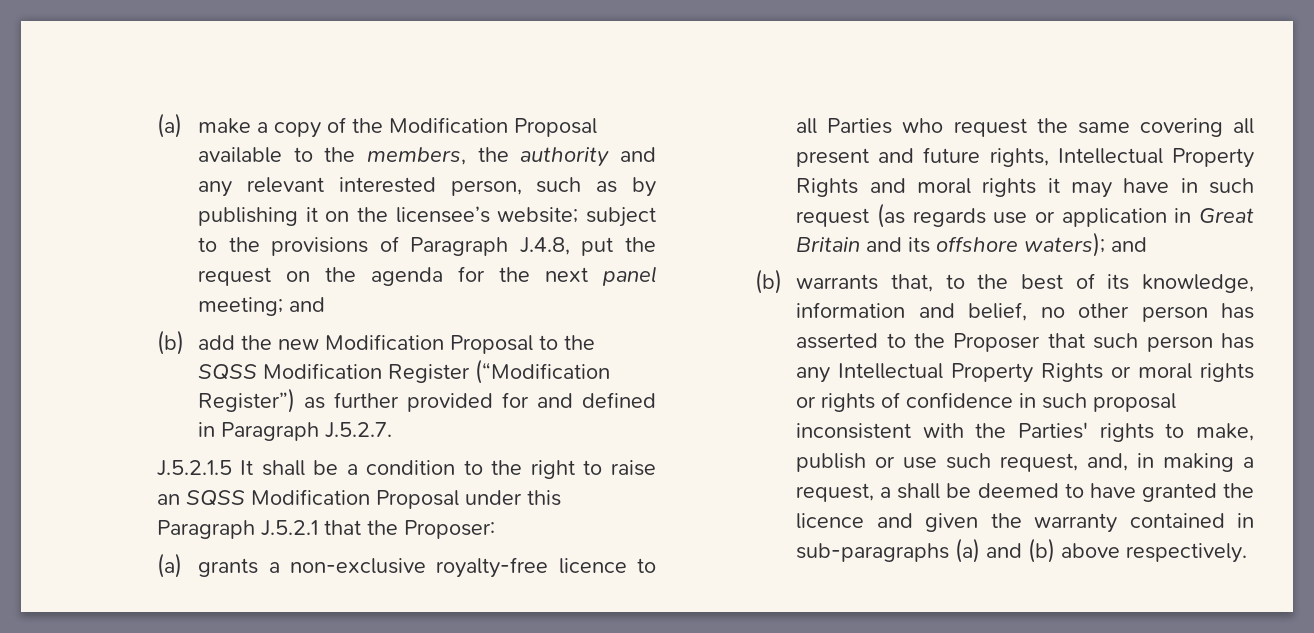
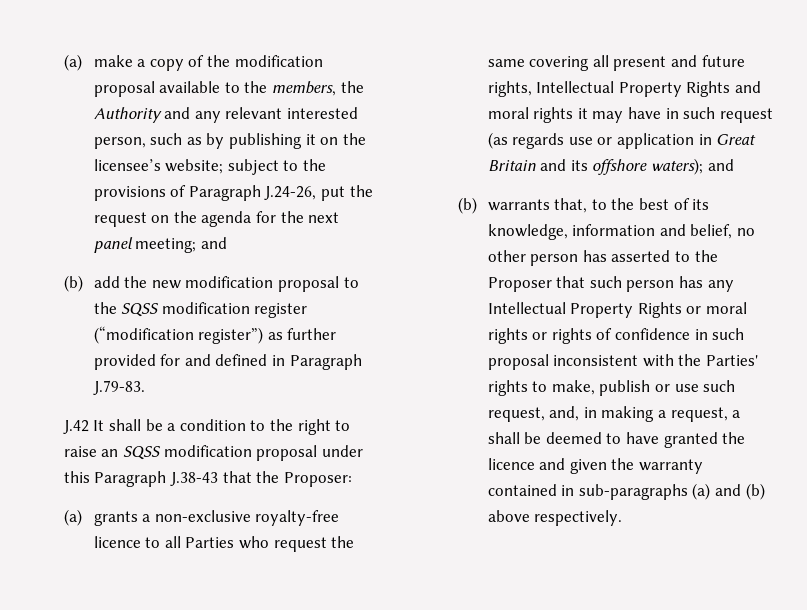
[389,117,598,137] Modification Proposal -> [234,55,323,67] [93,81,155,97] modification proposal
[520,147,610,167] authority -> [93,107,162,123] Authority
[519,237,570,255] J.4.8, -> [264,186,317,200] J.24-26,
[325,334,534,354] Modification Proposal -> [185,276,339,292] modification proposal
[263,359,611,384] [198,388,296,413] Modification Register (“Modification Register”) -> [161,302,308,318] [93,326,264,344] modification register (“modification register”)
[325,422,393,438] [156,460,232,476] J.5.2.7. // J.5.2.1.5 -> [92,380,145,395] [62,420,89,434] J.79-83. // J.42
[250,489,459,509] Modification Proposal -> [163,445,318,461] modification proposal
[260,520,318,536] J.5.2.1 -> [169,472,218,486] J.38-43

